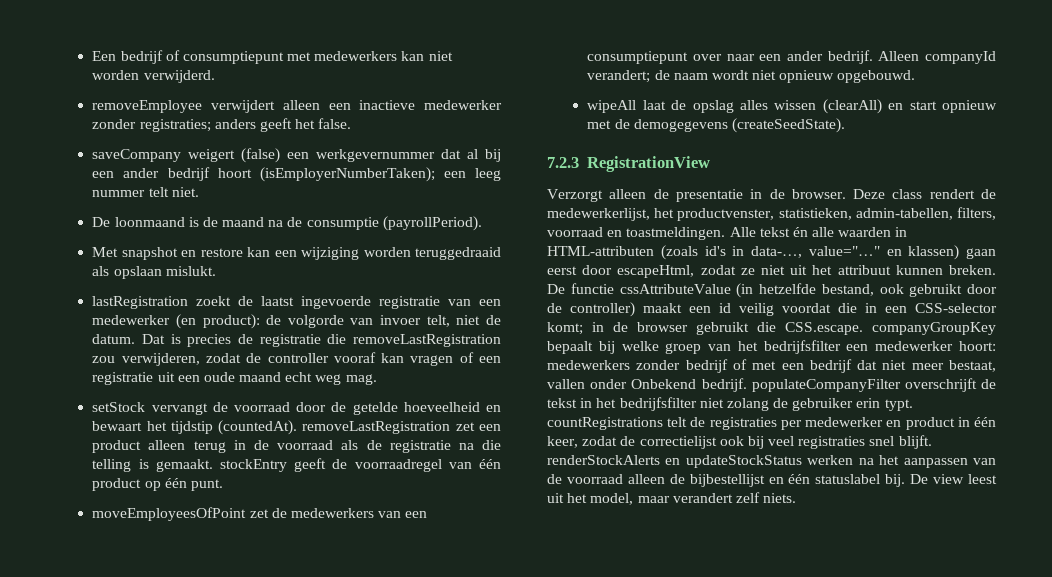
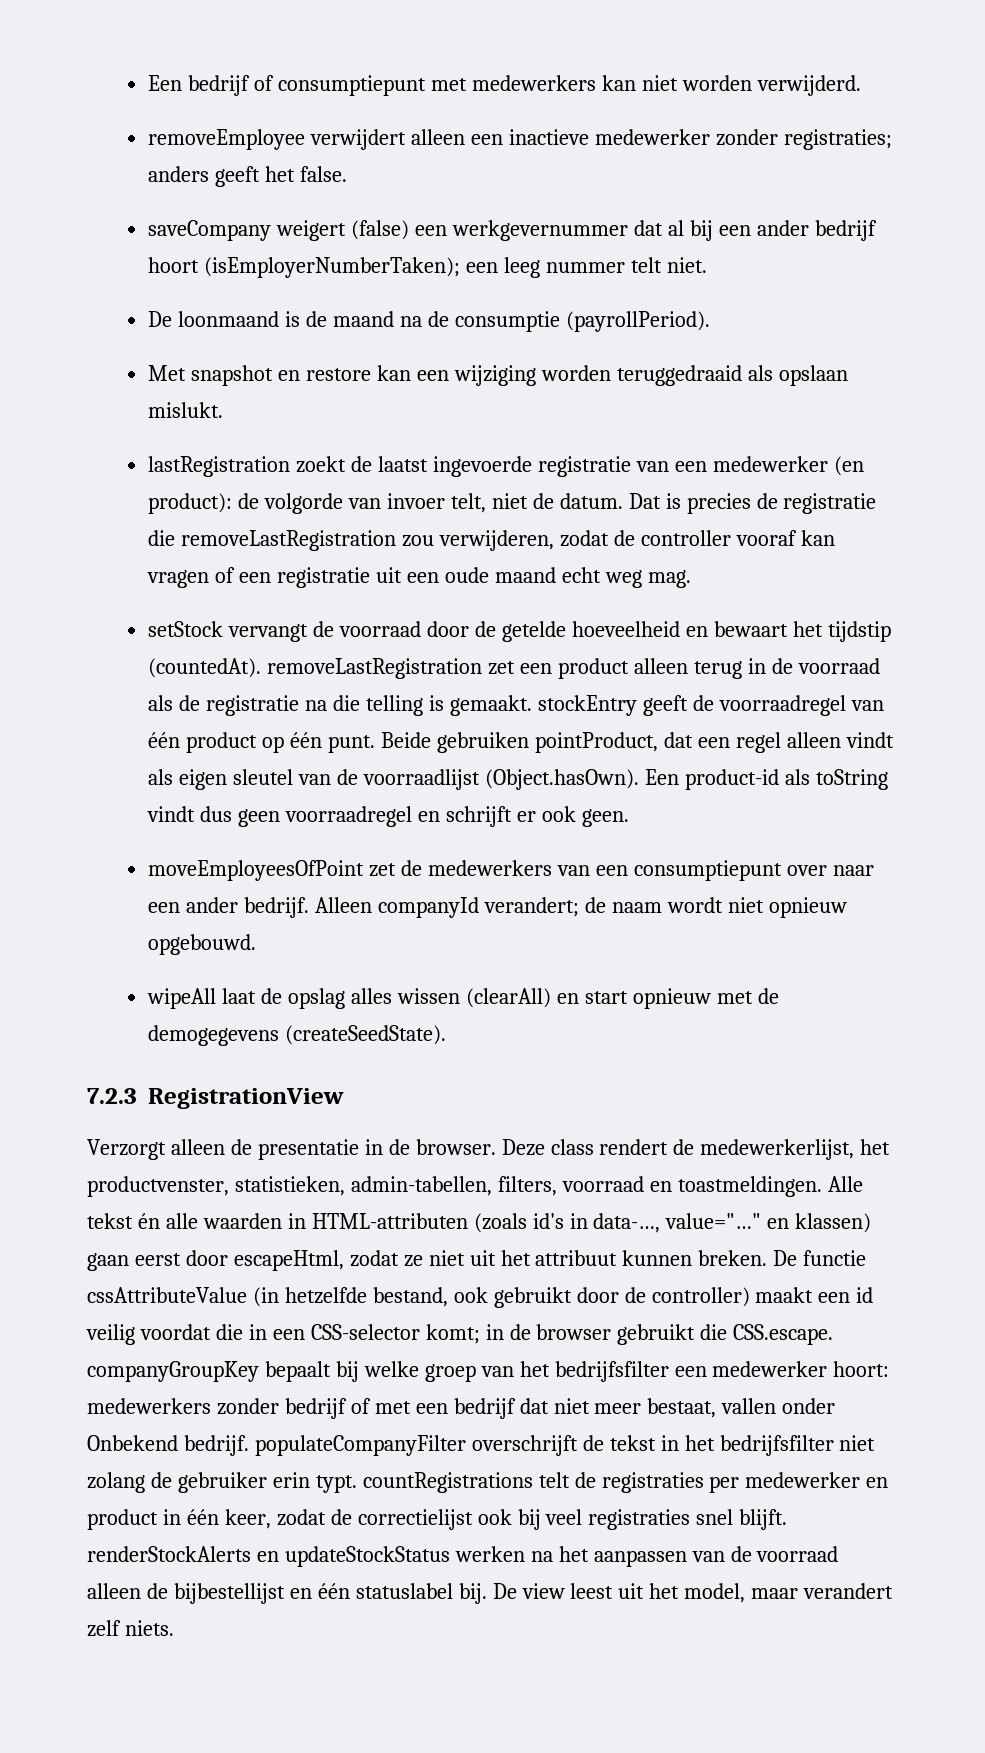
(223, 485) none -> [380,732,894,753] [148,769,888,790] [147,806,629,827] Beide gebruiken pointProduct, dat een regel alleen vindt als eigen sleutel van de voorraadlijst (Object.hasOwn). Een product-id als toString vindt dus geen voorraadregel en schrijft er ook geen.

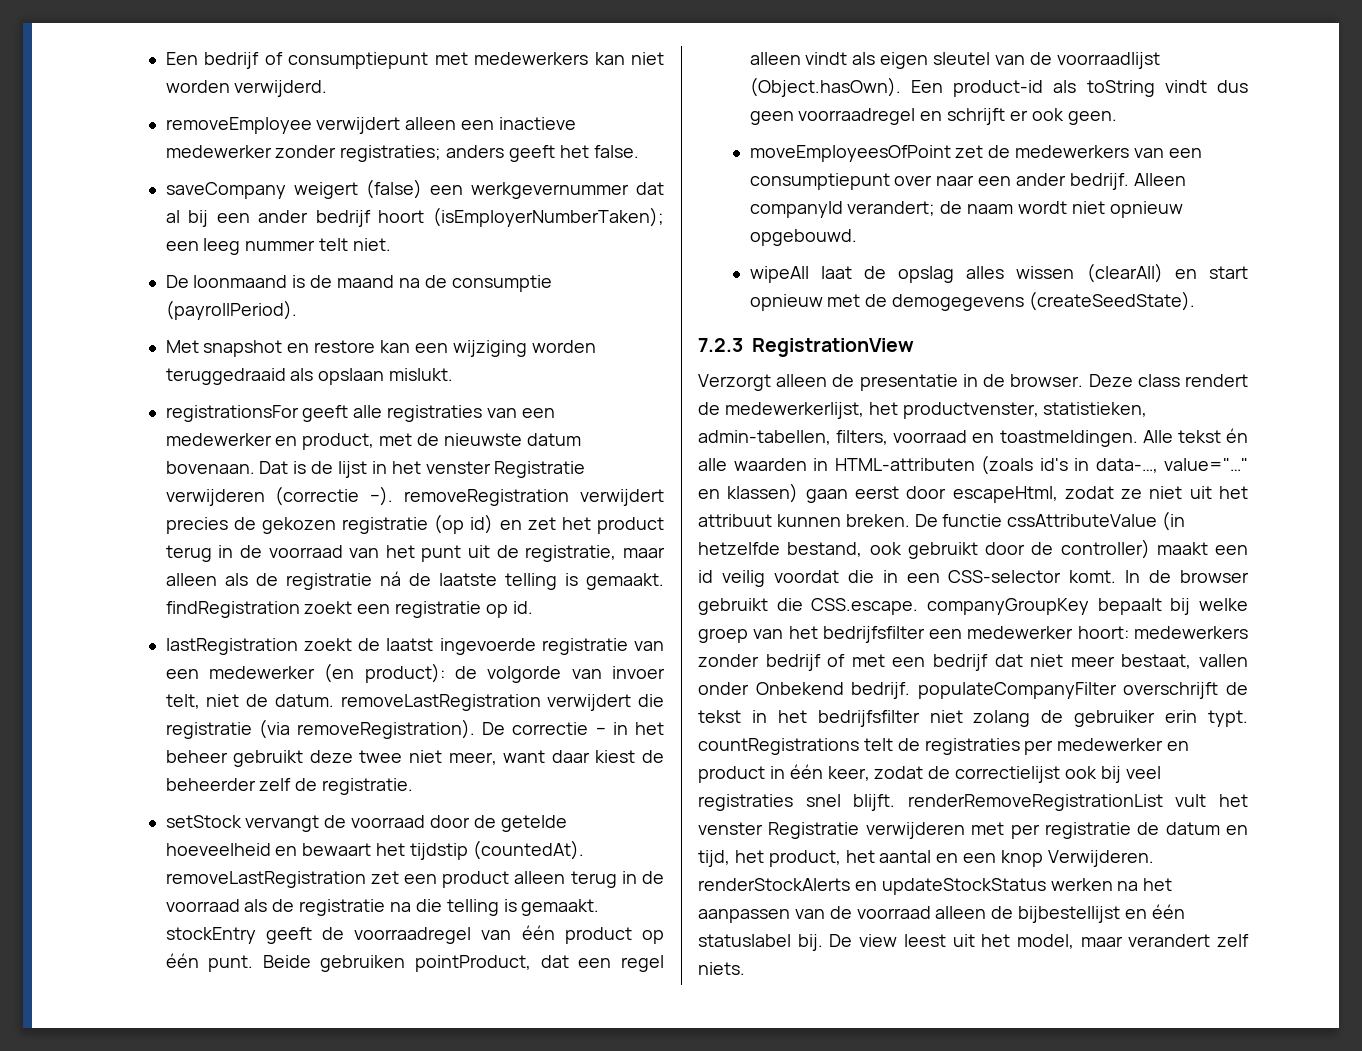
(224, 410) none -> [165,405,555,422] [165,433,581,450] [165,461,586,478] [165,486,665,506] [165,514,664,534] [165,545,666,562] [165,571,665,590] [165,601,533,618] // registrationsFor geeft alle registraties van een medewerker en product, met de nieuwste datum bovenaan. Dat is de lijst in het venster Registratie verwijderen (correctie −). removeRegistration verwijdert precies de gekozen registratie (op id) en zet het product terug in de voorraad van het punt uit de registratie, maar alleen als de registratie ná de laatste telling is gemaakt. findRegistration zoekt een registratie op id.
[628,493,877,514] [148,530,835,551] [147,567,691,588] Dat is precies de registratie die removeLastRegistration zou verwijderen, zodat de controller vooraf kan vragen of een registratie uit een oude maand echt weg mag. -> [340,694,664,711] [165,719,664,739] [165,750,665,767] [165,778,414,795] removeLastRegistration verwijdert die registratie (via removeRegistration). De correctie − in het beheer gebruikt deze twee niet meer, want daar kiest de beheerder zelf de registratie.
[425,1324,504,1344] komt; in -> [1069,570,1141,583] komt. In
(788, 1519) none -> [907,794,1248,811] [698,822,1248,839] [698,850,1154,867] renderRemoveRegistrationList vult het venster Registratie verwijderen met per registratie de datum en tijd, het product, het aantal en een knop Verwijderen.

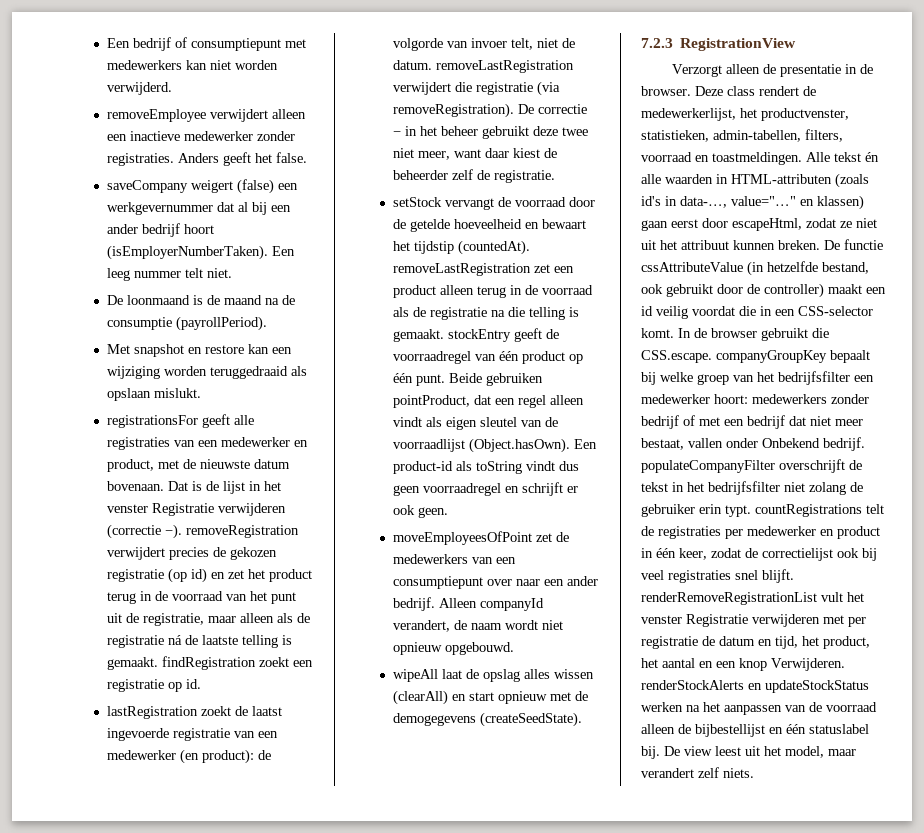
[340,145,505,162] registraties; anders -> [107,153,220,166] registraties. Anders
[433,207,664,227] [165,241,199,251] (isEmployerNumberTaken); een -> [107,245,296,260] (isEmployerNumberTaken). Een
[847,201,936,216] verandert; -> [393,620,451,632] verandert,

